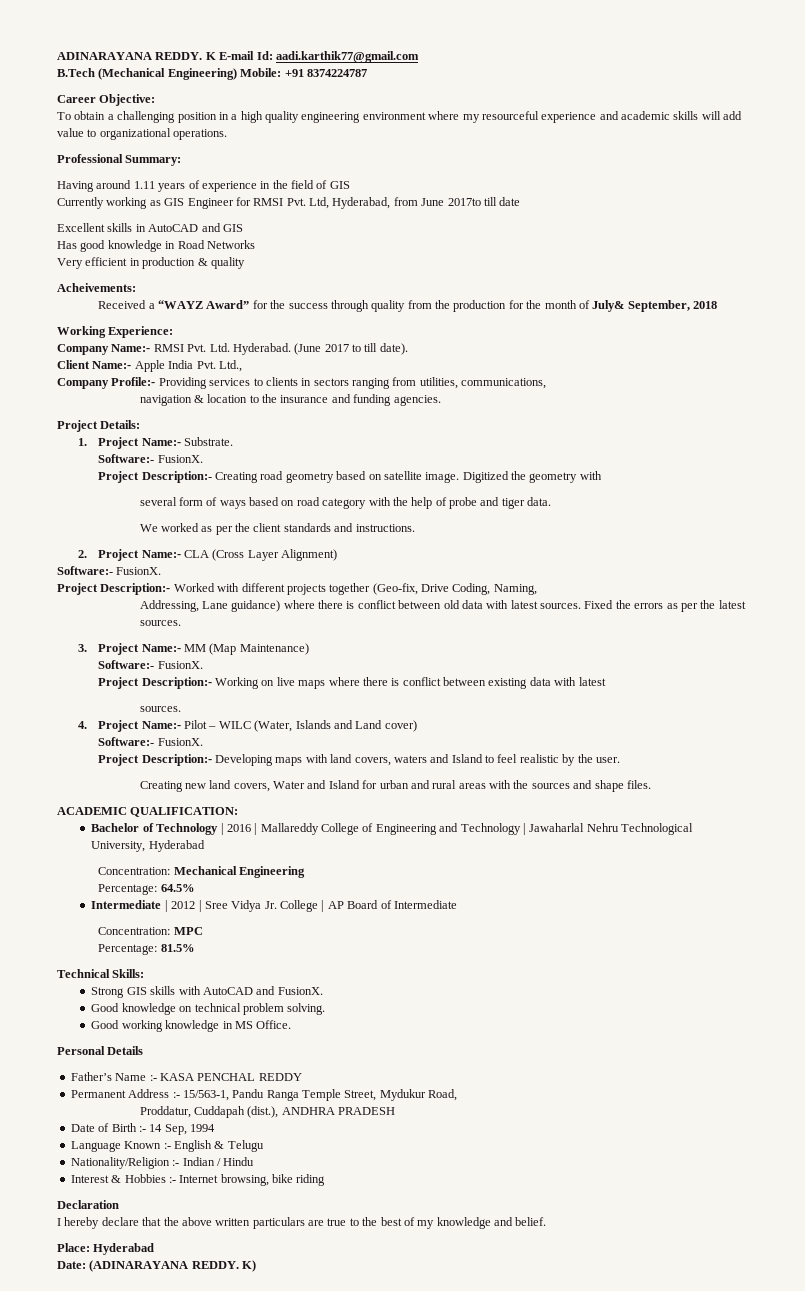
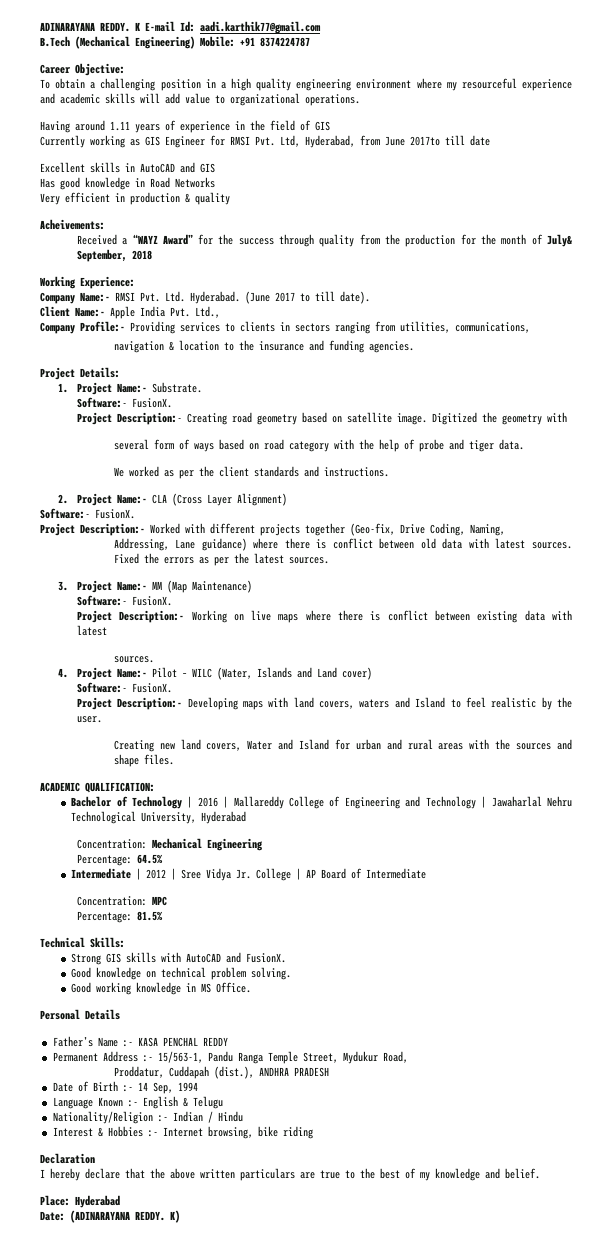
[57,154,182,166] // Professional Summary: -> (360, 100) none

